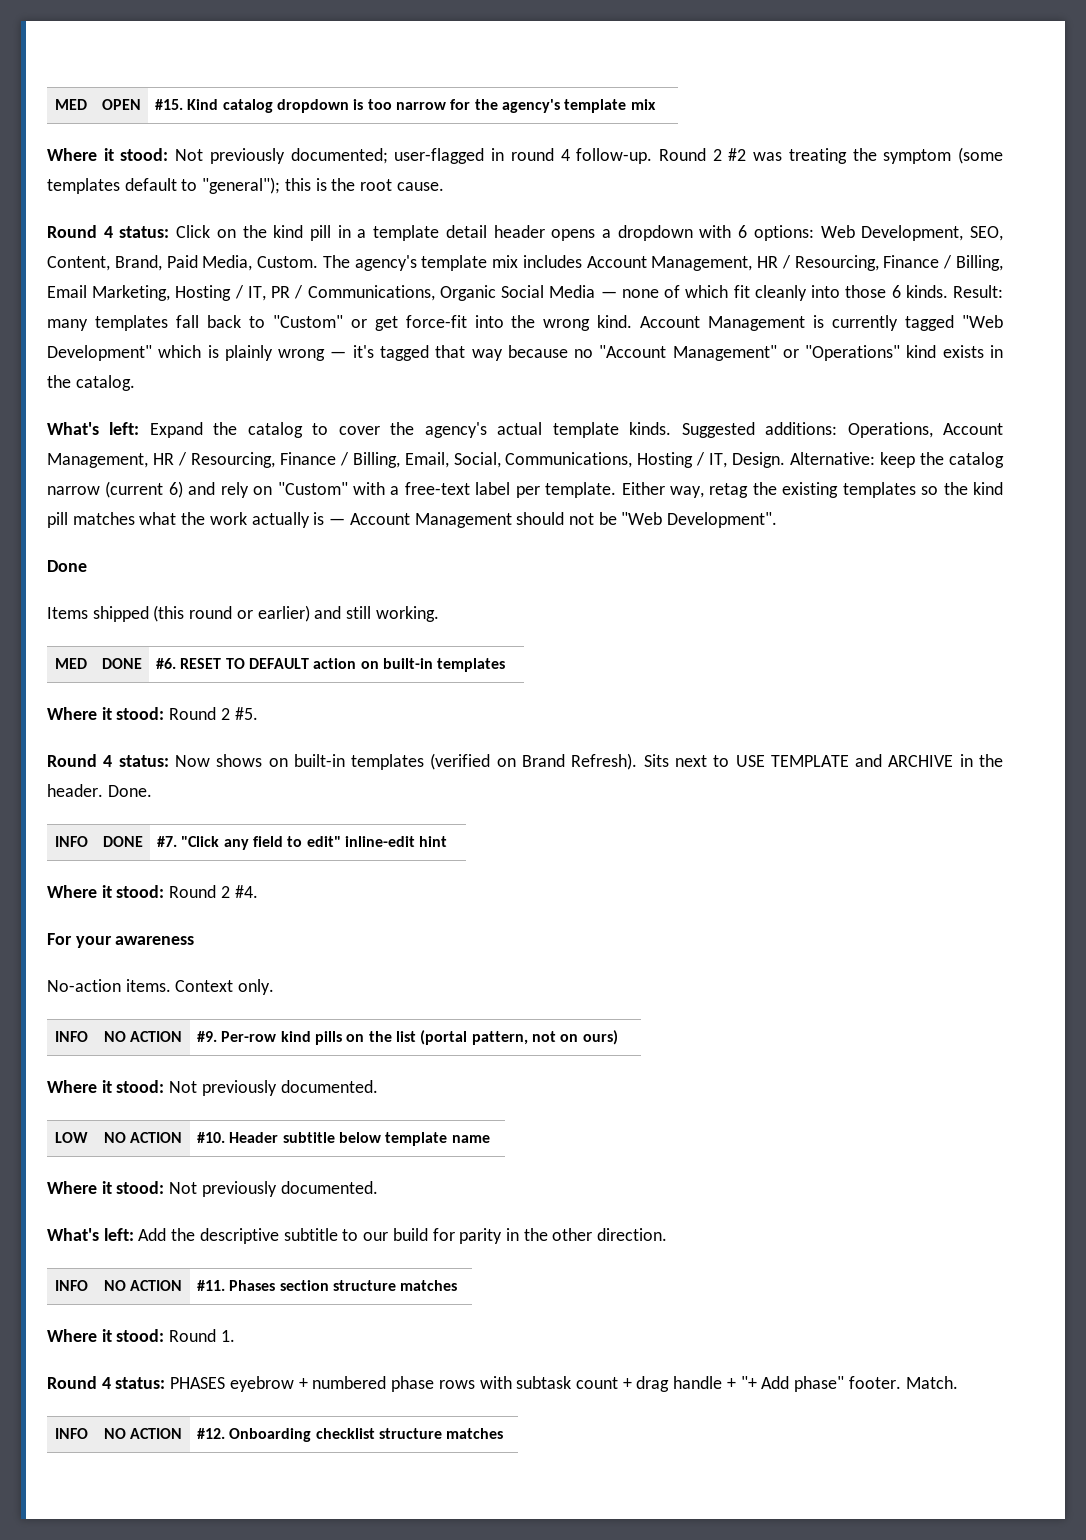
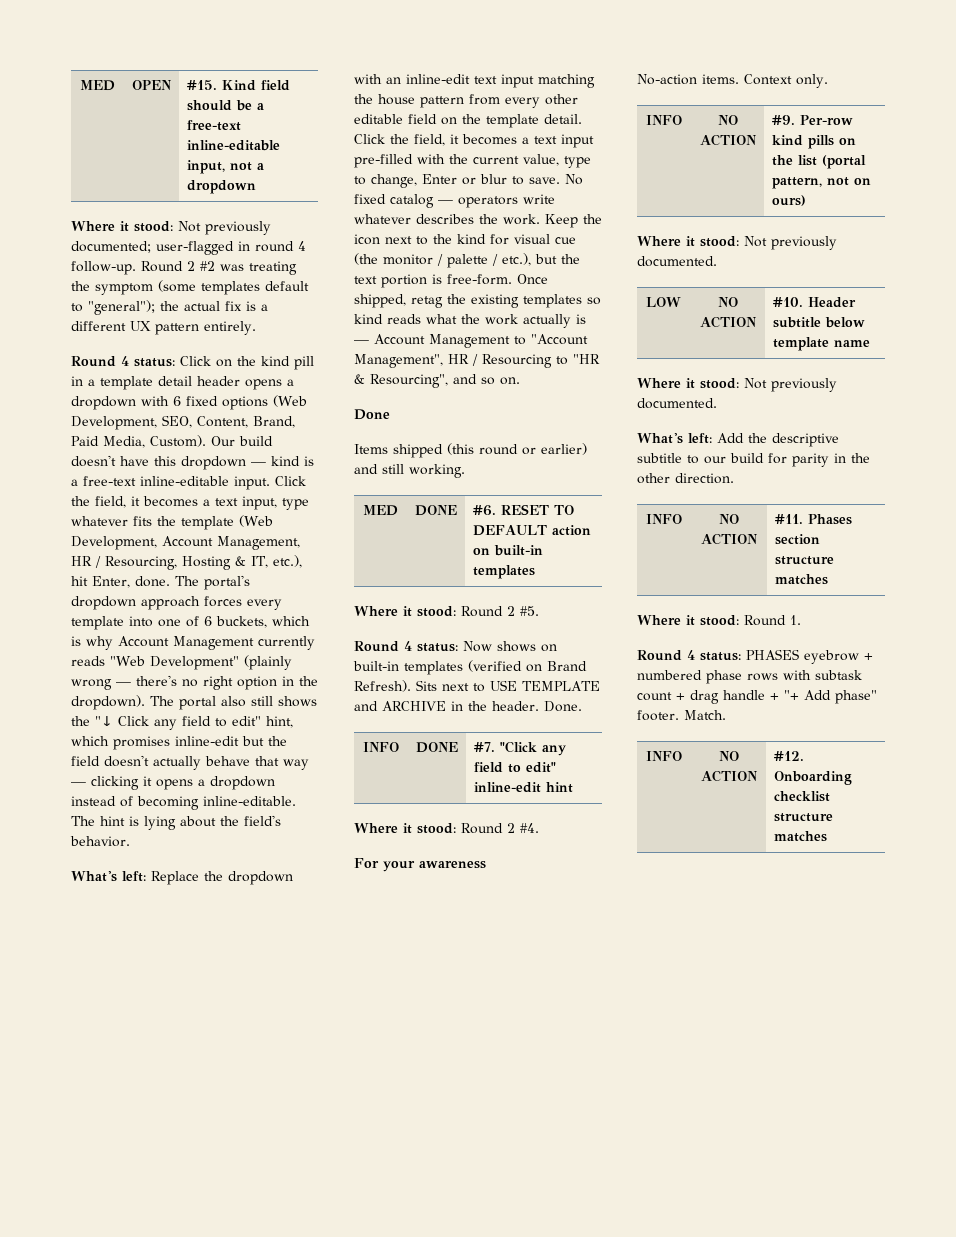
[222,99,656,113] catalog dropdown is too narrow for the agency's template mix -> [261,80,291,91] [187,100,265,111] [187,120,242,131] [187,140,281,151] [187,160,265,174] [187,180,257,194] field should be a free-text inline-editable input, not a dropdown
[284,178,444,191] this is the root cause. -> [160,301,268,311] [71,321,256,335] the actual fix is a different UX pattern entirely.
[753,225,855,241] options: Web -> [186,395,307,410] fixed options (Web
[257,255,1003,271] [47,285,1003,301] [47,315,1004,331] [47,345,1004,361] [47,375,135,391] [47,422,1003,438] [47,452,1005,468] [47,481,705,498] Custom. The agency's template mix includes Account Management, HR / Resourcing, Finance / Billing, Email Marketing, Hosting / IT, PR / Communications, Organic Social Media — none of which fit cleanly into those 6 kinds. Result: many templates fall back to "Custom" or get force-fit into the wrong kind. Account Management is currently tagged "Web Development" which is plainly wrong — it's tagged that way because no "Account Management" or "Operations" kind exists in the catalog. // What's left: Expand the catalog to cover the agency's actual template kinds. Suggested additions: Operations, Account Management, HR / Resourcing, Finance / Billing, Email, Social, Communications, Hosting / IT, Design. Alternative: keep the catalog narrow (current 6) and rely on "Custom" with a free-text label per template. Either way, -> [150,435,273,447] [71,455,314,470] [71,476,306,490] [71,496,309,510] [71,515,273,530] [71,536,300,550] [71,555,302,570] [71,575,250,590] [71,596,282,610] [71,616,310,630] [71,636,315,650] [71,655,292,670] [71,675,318,690] [71,695,317,710] [71,716,293,730] [71,736,287,750] [71,755,309,770] [71,776,275,790] [71,796,296,810] [71,815,281,830] [70,836,130,847] [71,871,293,885] [354,74,595,88] [354,94,578,108] [354,114,582,128] [354,134,594,148] [354,154,591,168] [354,174,583,188] [354,194,555,208] [354,214,602,228] [354,234,576,245] [354,253,580,268] [354,274,548,288] [354,294,406,308] Custom). Our build doesn't have this dropdown — kind is a free-text inline-editable input. Click the field, it becomes a text input, type whatever fits the template (Web Development, Account Management, HR / Resourcing, Hosting & IT, etc.), hit Enter, done. The portal's dropdown approach forces every template into one of 6 buckets, which is why Account Management currently reads "Web Development" (plainly wrong — there's no right option in the dropdown). The portal also still shows the "↓ Click any field to edit" hint, which promises inline-edit but the field doesn't actually behave that way — clicking it opens a dropdown instead of becoming inline-editable. The hint is lying about the field's behavior. // What's left: Replace the dropdown with an inline-edit text input matching the house pattern from every other editable field on the template detail. Click the field, it becomes a text input pre-filled with the current value, type to change, Enter or blur to save. No fixed catalog — operators write whatever describes the work. Keep the icon next to the kind for visual cue (the monitor / palette / etc.), but the text portion is free-form. Once shipped,
[943,482,1004,495] [47,512,135,528] the kind pill matches -> [354,314,421,324] kind reads
[516,512,778,528] should not be "Web Development". -> [514,334,588,345] [354,354,600,368] [354,374,520,388] to "Account Management", HR / Resourcing to "HR & Resourcing", and so on.

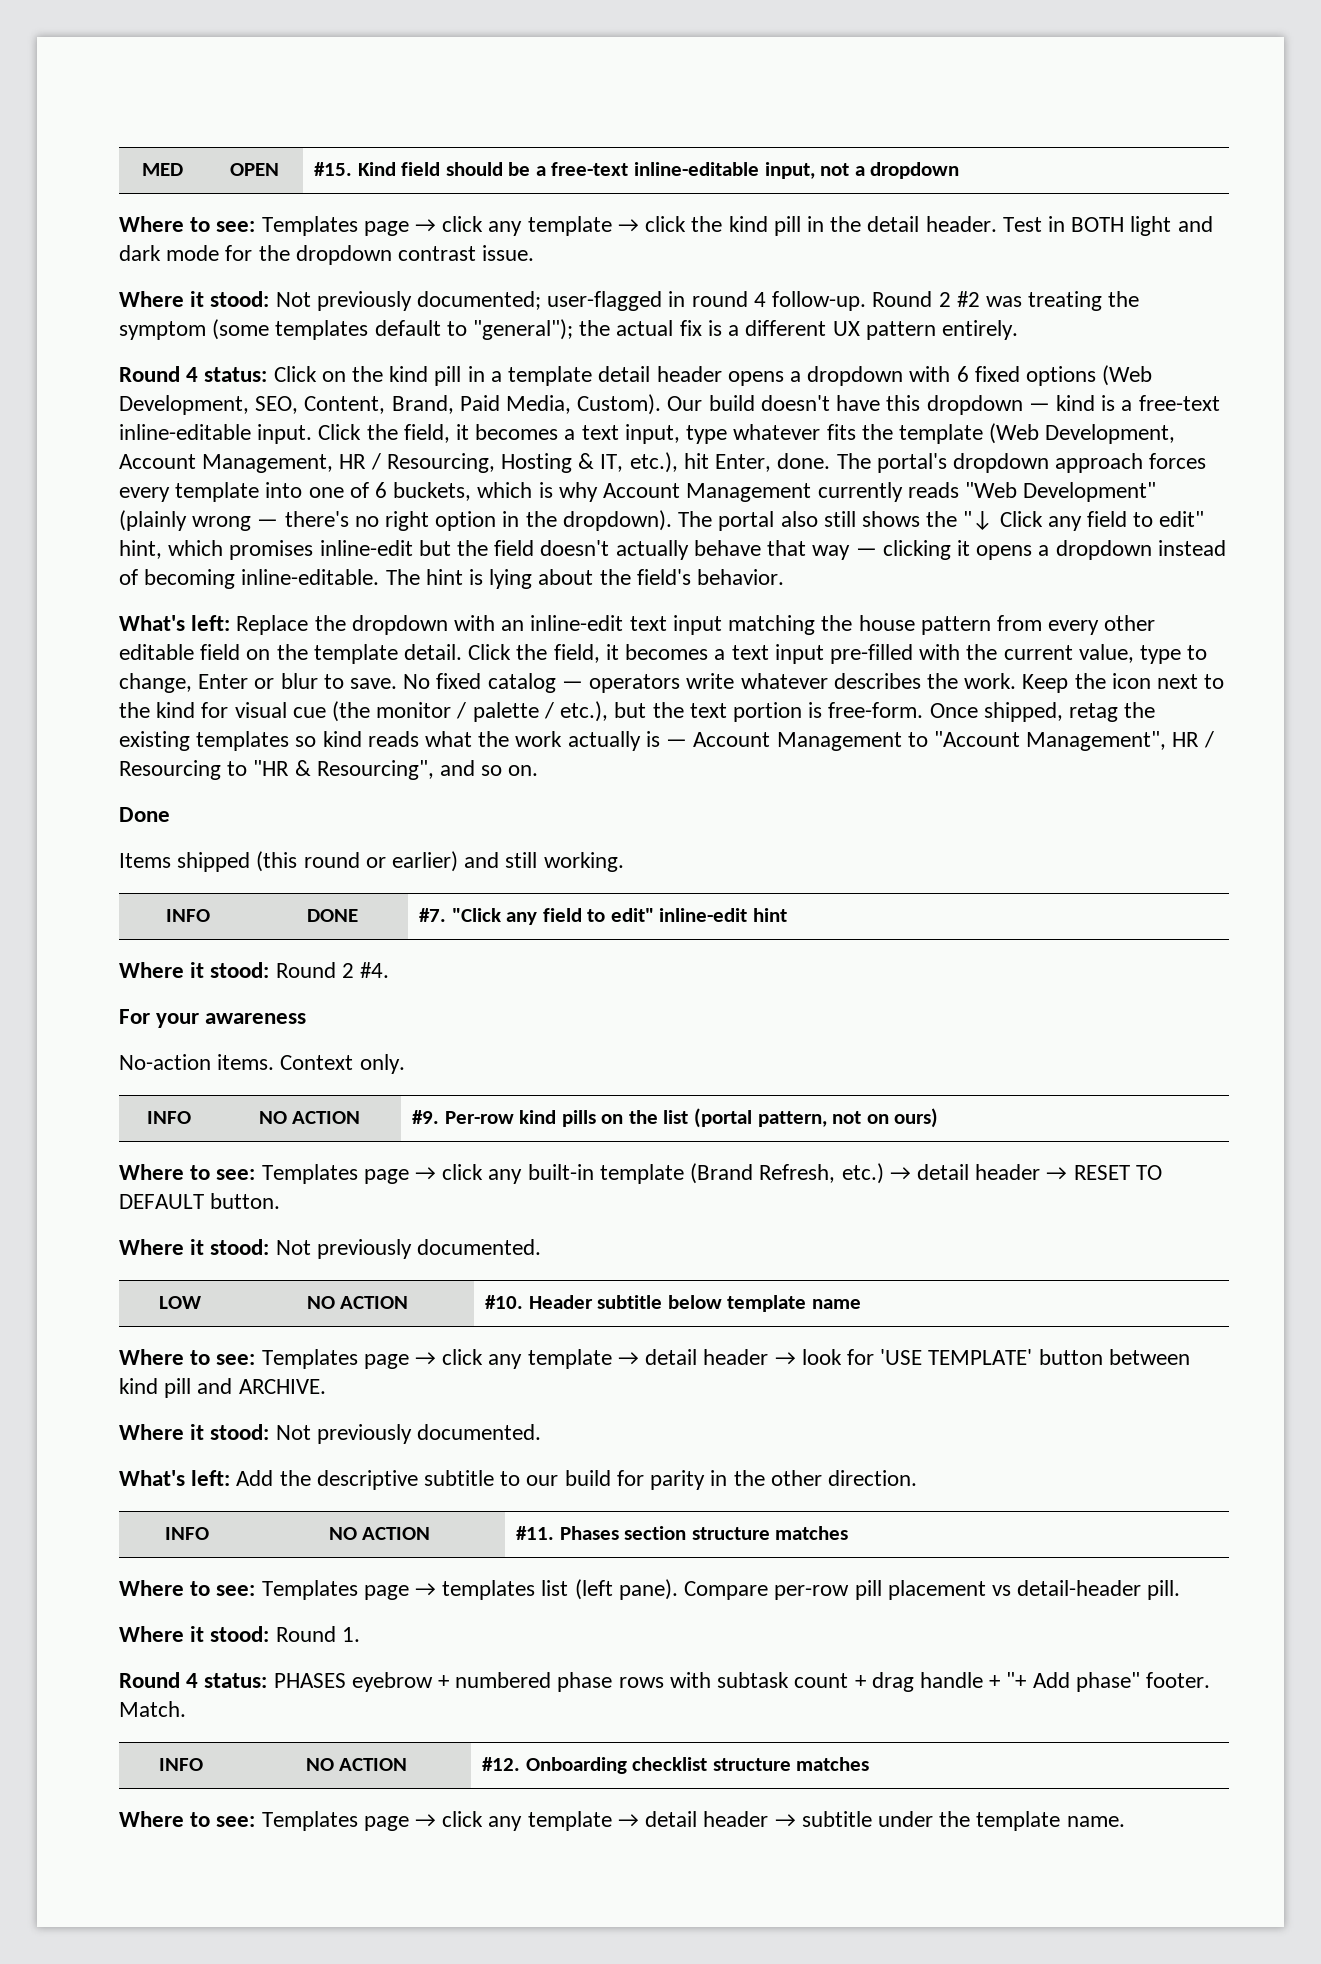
(257, 187) none -> [119,216,1213,236] [119,245,535,265] // Where to see: Templates page → click any template → click the kind pill in the detail header. Test in BOTH light and dark mode for the dropdown contrast issue.
[363,505,398,516] [415,505,457,516] [473,504,575,516] [473,525,592,536] [473,545,544,556] [473,565,536,579] [354,606,539,617] [354,641,557,652] [353,660,587,675] [354,680,600,692] [354,701,582,712] // MED | DONE | #6. RESET TO DEFAULT action on built-in templates // Where it stood: Round 2 #5. // Round 4 status: Now shows on built-in templates (verified on Brand Refresh). Sits next to USE TEMPLATE and ARCHIVE in the header. Done. -> (624, 862) none
(807, 200) none -> [119,1163,1162,1184] [119,1193,281,1209] // Where to see: Templates page → click any built-in template (Brand Refresh, etc.) → detail header → RESET TO DEFAULT button.
(871, 343) none -> [119,1349,1190,1369] [119,1378,326,1398] // Where to see: Templates page → click any template → detail header → look for 'USE TEMPLATE' button between kind pill and ARCHIVE.
(829, 579) none -> [119,1579,1181,1600] // Where to see: Templates page → templates list (left pane). Compare per-row pill placement vs detail-header pill.
(828, 836) none -> [119,1811,1125,1831] // Where to see: Templates page → click any template → detail header → subtitle under the template name.

